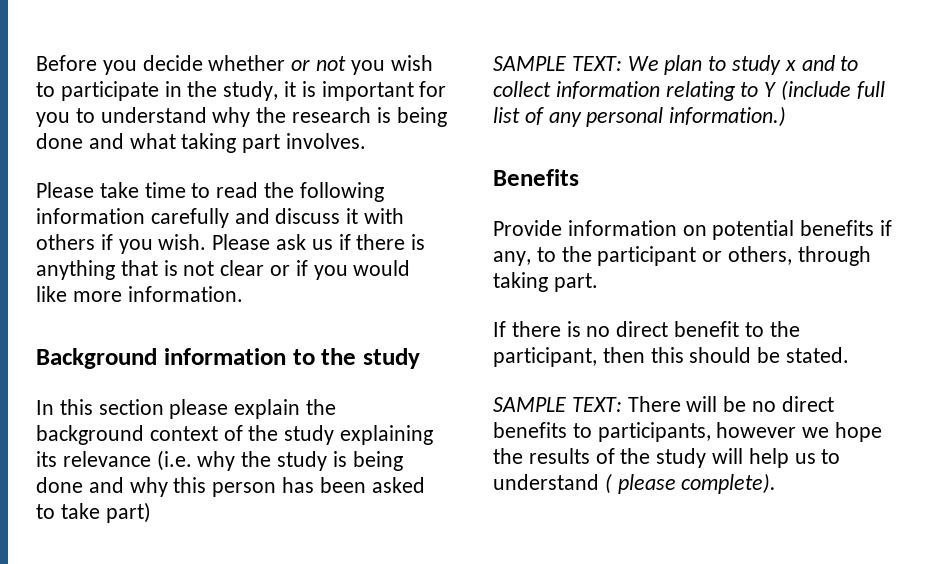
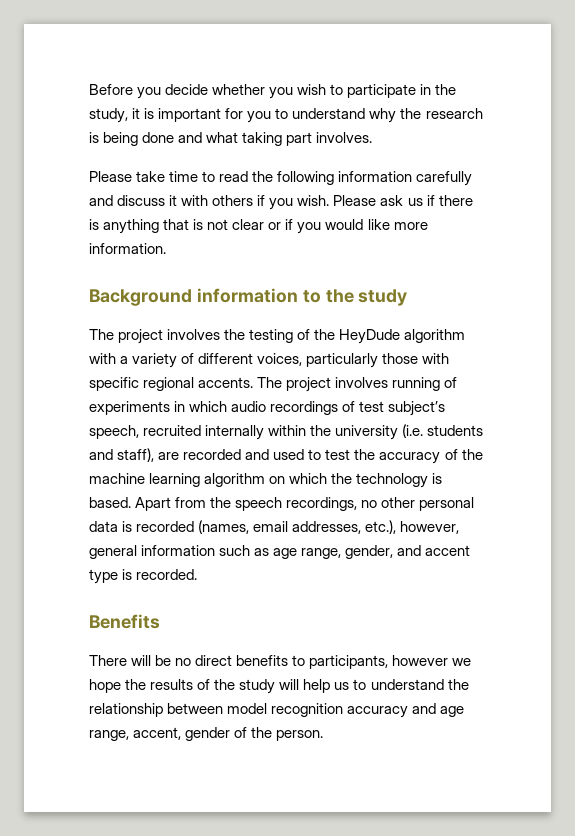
[291,56,347,71] or not -> (266, 89) none
[36,399,337,419] [36,425,434,445] [36,450,403,471] [36,477,425,497] [36,502,151,523] [493,55,859,75] [493,80,885,101] [493,106,787,127] [493,169,579,186] [493,220,893,240] [493,246,871,266] [493,272,598,292] [493,321,800,337] [493,347,850,367] [493,397,622,412] In this section please explain the background context of the study explaining its relevance (i.e. why the study is being done and why this person has been asked to take part) // SAMPLE TEXT: We plan to study x and to collect information relating to Y (include full list of any personal information.) // Benefits // Provide information on potential benefits if any, to the participant or others, through taking part. // If there is no direct benefit to the participant, then this should be stated. // SAMPLE TEXT: -> [89,329,466,344] [89,353,450,368] [89,377,458,392] [89,401,446,416] [89,424,484,440] [89,448,483,464] [89,473,443,488] [89,497,475,511] [89,520,460,534] [89,545,471,559] [89,569,198,584] [89,614,160,629] The project involves the testing of the HeyDude algorithm with a variety of different voices, particularly those with specific regional accents. The project involves running of experiments in which audio recordings of test subject’s speech, recruited internally within the university (i.e. students and staff), are recorded and used to test the accuracy of the machine learning algorithm on which the technology is based. Apart from the speech recordings, no other personal data is recorded (names, email addresses, etc.), however, general information such as age range, gender, and accent type is recorded. // Benefits //
[604,473,777,494] ( please complete). -> [447,679,469,690] [89,703,465,718] [89,727,324,741] the relationship between model recognition accuracy and age range, accent, gender of the person.

